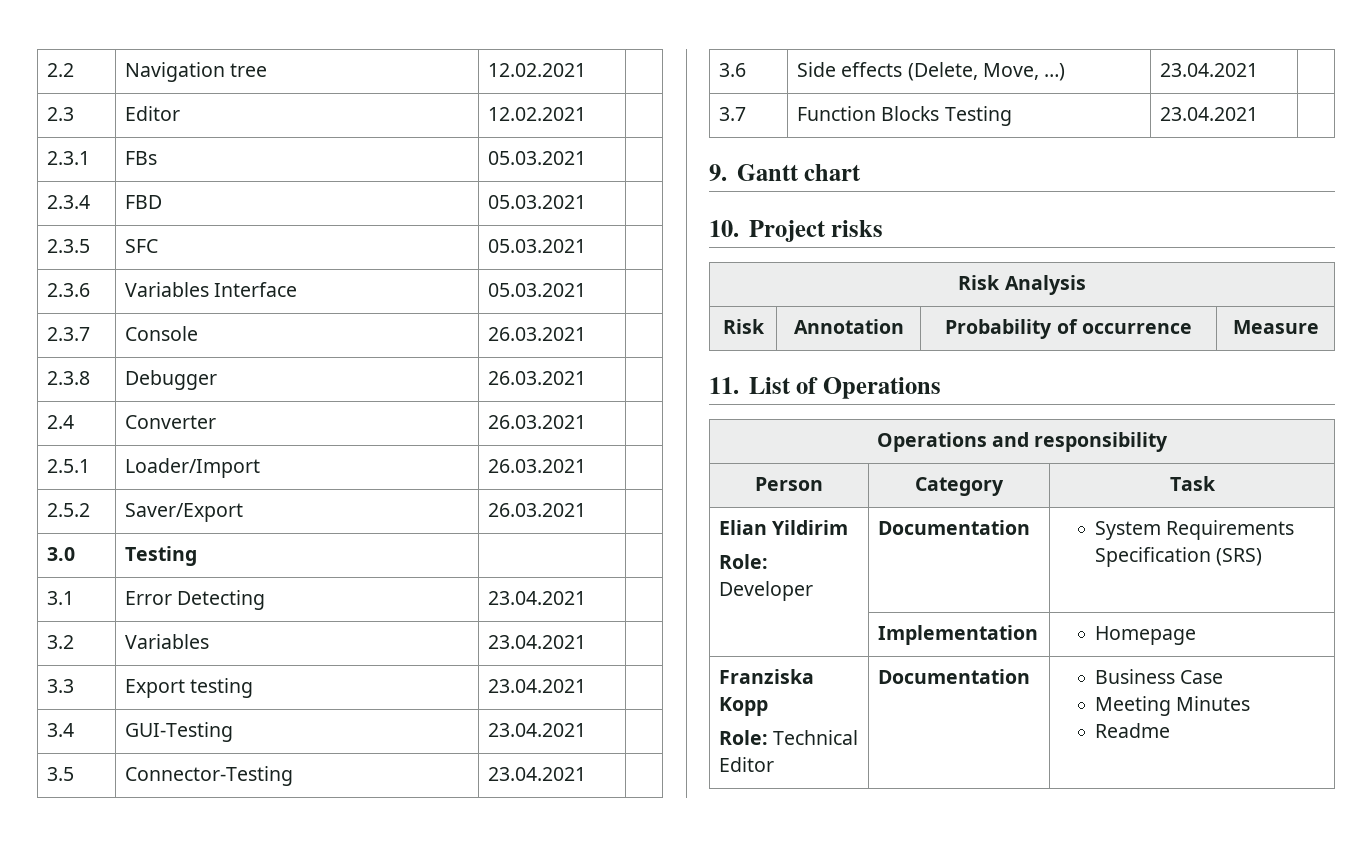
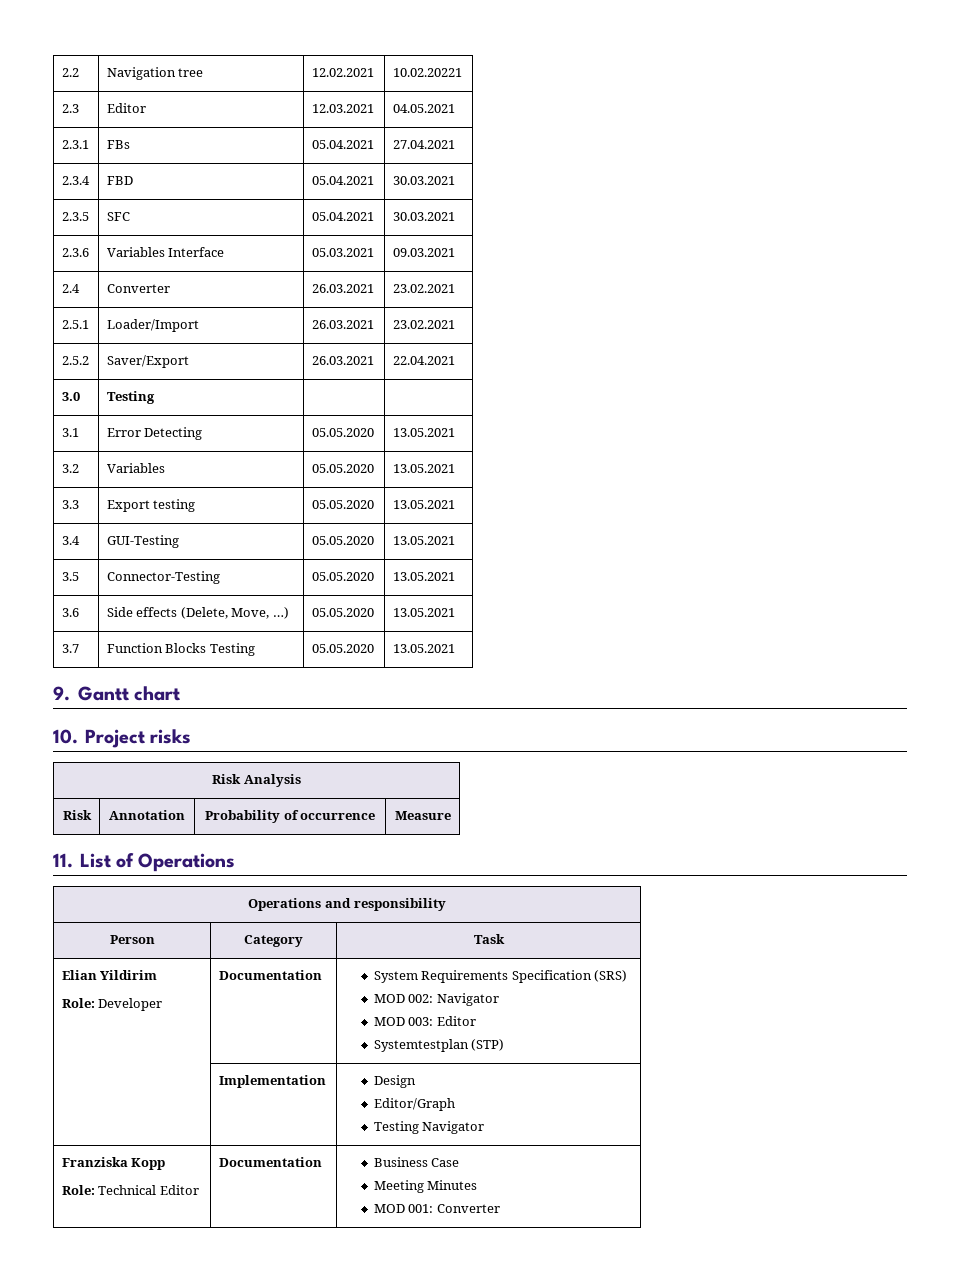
(587, 70) none -> [392,68,462,77] 10.02.20221
[488,107,587,121] 12.02.2021 | -> [311,104,374,113] [392,104,455,113] 12.03.2021 | 04.05.2021
[488,151,587,165] 05.03.2021 | -> [311,140,374,149] [392,140,455,149] 05.04.2021 | 27.04.2021
[488,195,587,209] 05.03.2021 | -> [311,176,374,185] [392,176,455,185] 05.04.2021 | 30.03.2021
[488,239,587,253] 05.03.2021 | -> [311,212,374,221] [392,212,455,221] 05.04.2021 | 30.03.2021
[47,327,91,341] [125,326,199,341] [488,327,587,341] [47,371,91,385] [125,370,218,390] [488,371,587,385] // 2.3.7 | Console | 26.03.2021 | // 2.3.8 | Debugger | 26.03.2021 | -> [392,248,455,257] 09.03.2021
(587, 422) none -> [392,284,455,293] 23.02.2021
(587, 466) none -> [392,320,455,329] 23.02.2021
(587, 510) none -> [392,356,455,365] 22.04.2021
[488,591,587,605] 23.04.2021 | -> [311,428,374,437] [392,428,455,437] 05.05.2020 | 13.05.2021
[488,635,587,649] 23.04.2021 | -> [311,464,374,473] [392,464,455,473] 05.05.2020 | 13.05.2021
[488,679,587,693] 23.04.2021 | -> [311,500,374,509] [392,500,455,509] 05.05.2020 | 13.05.2021
[488,723,587,737] 23.04.2021 | -> [311,536,374,545] [392,536,455,545] 05.05.2020 | 13.05.2021
[488,767,587,781] 23.04.2021 | -> [311,572,374,581] [392,572,455,581] 05.05.2020 | 13.05.2021
[1160,63,1259,77] 23.04.2021 | -> [311,608,374,617] [392,608,455,617] 05.05.2020 | 13.05.2021
[1160,107,1259,121] 23.04.2021 | -> [311,644,374,653] [392,644,455,653] 05.05.2020 | 13.05.2021
[878,625,1039,645] [1095,626,1197,645] // | Implementation | Homepage -> [373,993,499,1006] [373,1016,476,1026] [373,1039,505,1052] [218,1075,326,1088] [373,1075,416,1088] [373,1098,455,1111] [373,1121,485,1134] // MOD 002: Navigator // MOD 003: Editor // Systemtestplan (STP) // | Implementation | Design // Editor/Graph // Testing Navigator
[1095,723,1171,738] Readme -> [373,1204,500,1213] MOD 001: Converter

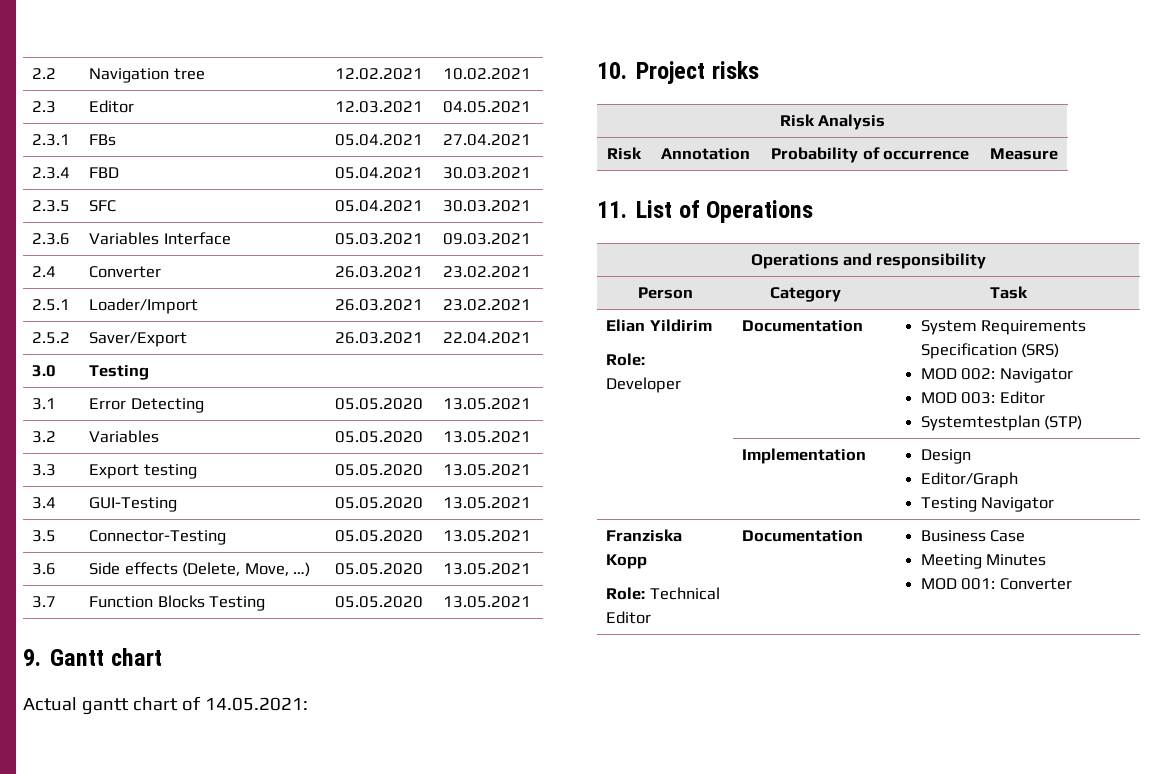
[392,68,462,77] 10.02.20221 -> [443,68,532,80] 10.02.2021
(180, 693) none -> [23,696,308,715] // Actual gantt chart of 14.05.2021:

